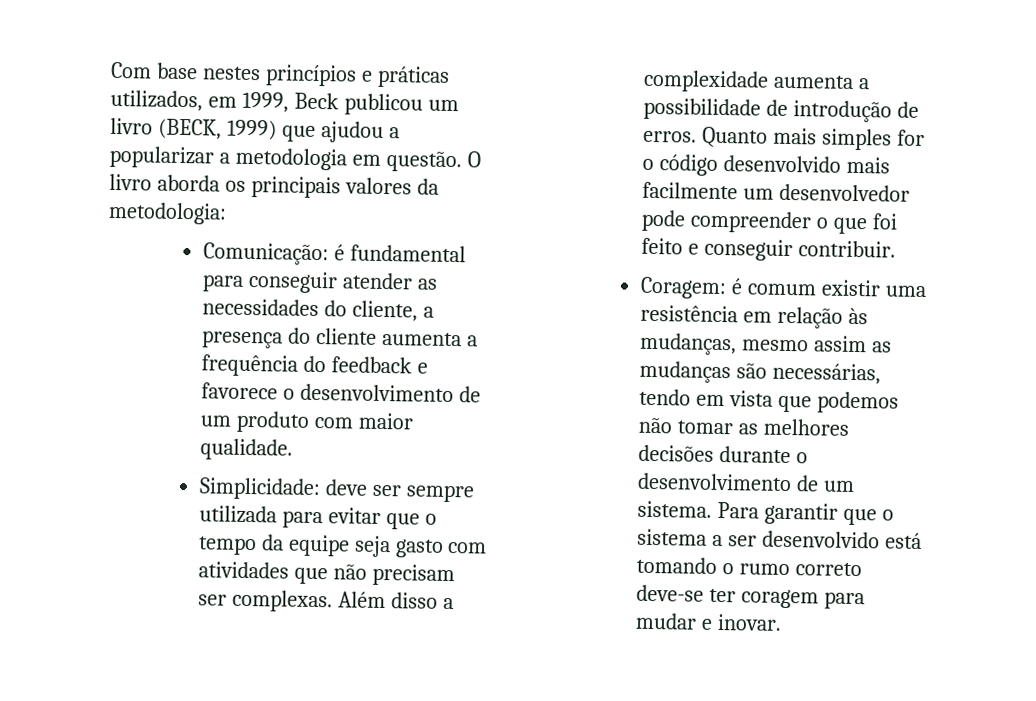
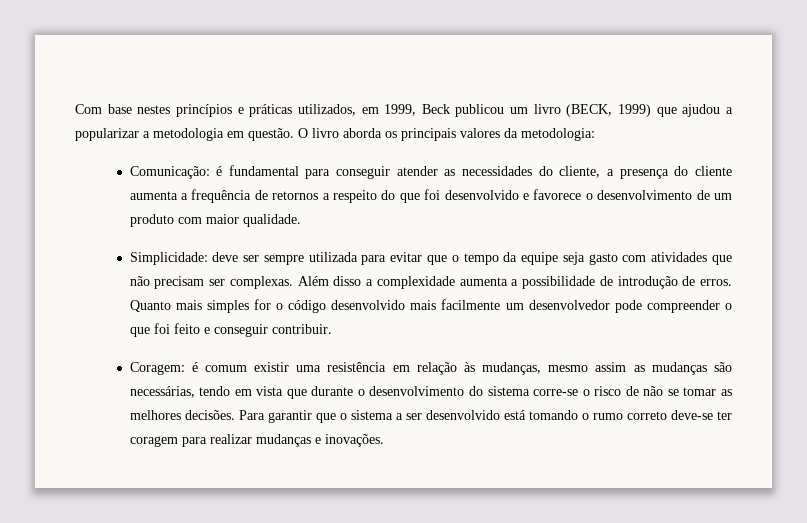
[302,355,412,374] do feedback -> [254,189,519,203] de retornos a respeito do que foi desenvolvido
[816,391,899,414] [637,417,850,436] [637,444,808,464] [636,472,855,492] [636,500,712,518] podemos não tomar as melhores decisões durante o desenvolvimento de um sistema. -> [311,386,733,396] [129,410,235,420] durante o desenvolvimento do sistema corre-se o risco de não se tomar as melhores decisões.
[634,612,782,631] mudar e inovar. -> [209,434,384,447] realizar mudanças e inovações.

